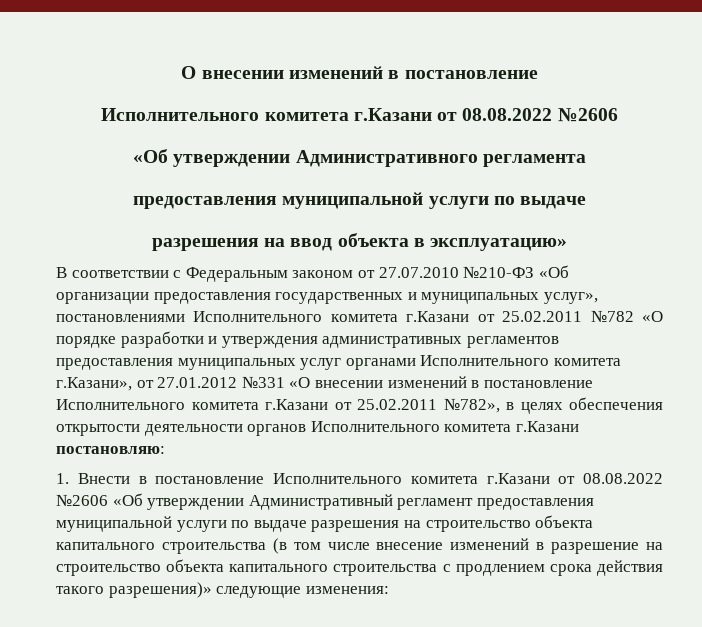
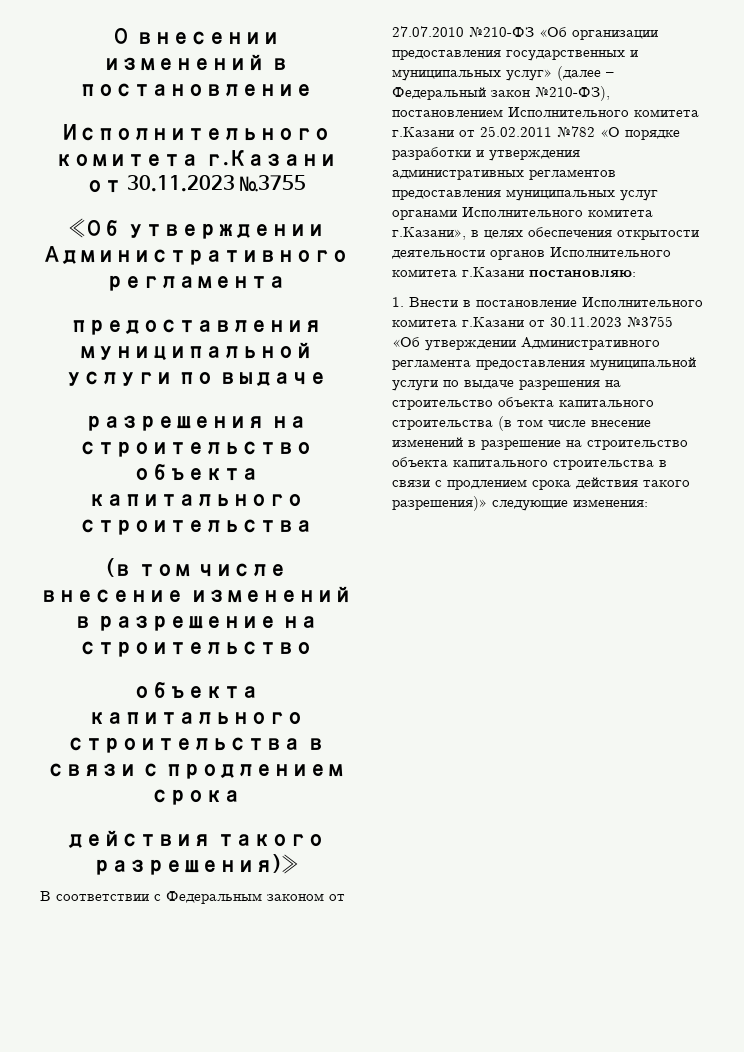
[462,108,618,122] 08.08.2022 №2606 -> [127,175,307,192] 30.11.2023 №3755
[290,233,568,251] ввод объекта в эксплуатацию» -> [79,441,313,457] [133,463,259,481] [88,494,304,507] [79,519,313,535] [105,558,287,577] [40,586,352,603] [73,615,319,631] [79,641,313,657] [133,681,259,699] [88,712,304,725] [67,737,325,753] [46,763,346,779] [151,789,241,805] [67,830,325,848] [92,854,300,875] строительство объекта капитального строительства // (в том числе внесение изменений в разрешение на строительство // объекта капитального строительства в связи с продлением срока // действия такого разрешения)»
[543,292,598,304] [56,314,185,322] услуг», постановлениями -> [506,66,614,81] [392,86,610,101] [392,109,503,117] услуг» (далее – Федеральный закон №210-ФЗ), постановлением
[136,376,593,388] [56,398,500,413] от 27.01.2012 №331 «О внесении изменений в постановление Исполнительного комитета г.Казани от 25.02.2011 №782», -> (466, 233) none
[583,473,663,484] [56,493,474,510] 08.08.2022 №2606 «Об утверждении Административный регламент -> [550,316,673,327] [392,337,660,351] [392,359,471,370] 30.11.2023 №3755 «Об утверждении Административного регламента
(438, 570) none -> [659,460,667,467] [392,480,430,487] в связи

